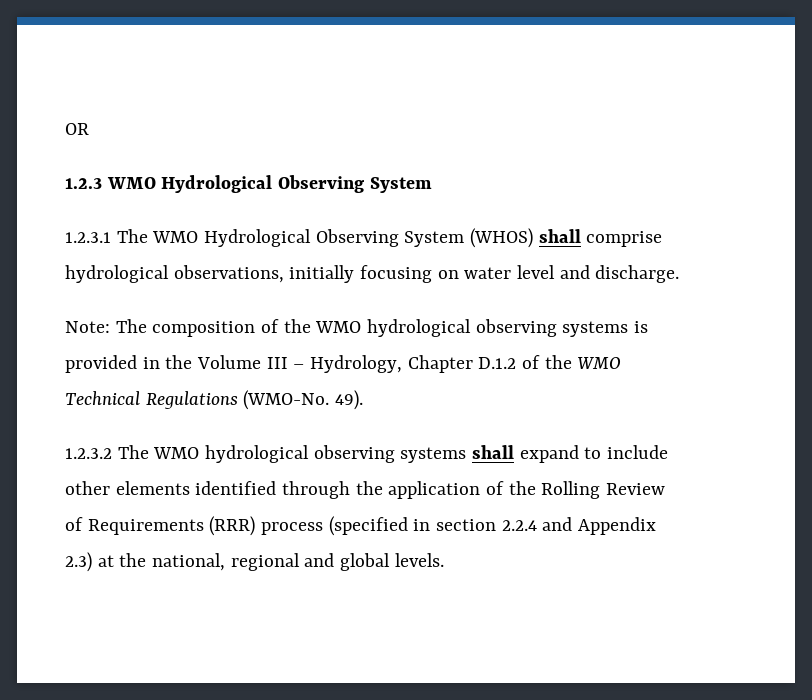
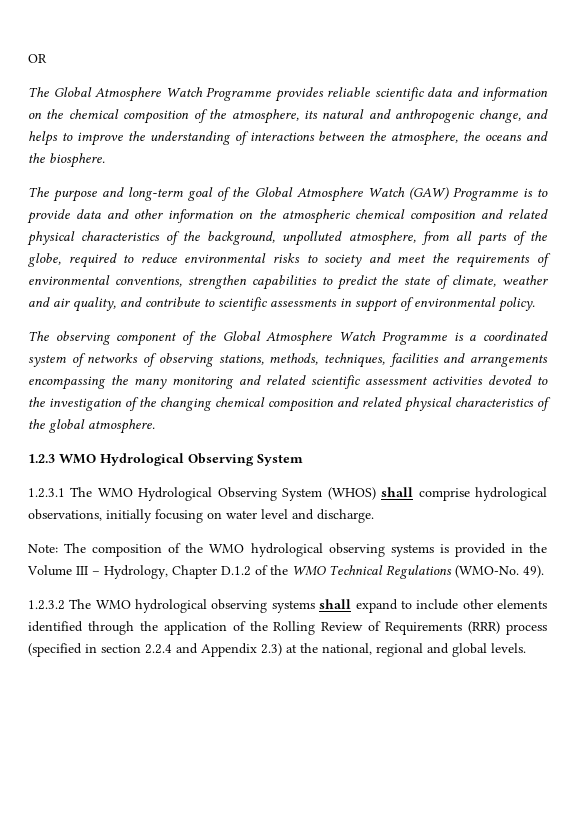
(89, 129) none -> [28,87,548,102] [28,109,549,124] [28,131,549,146] [28,153,105,168] [28,187,548,202] [27,209,548,224] [27,231,547,246] [28,253,551,268] [28,275,548,290] [28,297,535,312] [28,331,548,346] [28,353,548,368] [28,375,548,390] [28,397,551,412] [28,419,155,434] // The Global Atmosphere Watch Programme provides reliable scientific data and information on the chemical composition of the atmosphere, its natural and anthropogenic change, and helps to improve the understanding of interactions between the atmosphere, the oceans and the biosphere. // The purpose and long-term goal of the Global Atmosphere Watch (GAW) Programme is to provide data and other information on the atmospheric chemical composition and related physical characteristics of the background, unpolluted atmosphere, from all parts of the globe, required to reduce environmental risks to society and meet the requirements of environmental conventions, strengthen capabilities to predict the state of climate, weather and air quality, and contribute to scientific assessments in support of environmental policy. // The observing component of the Global Atmosphere Watch Programme is a coordinated system of networks of observing stations, methods, techniques, facilities and arrangements encompassing the many monitoring and related scientific assessment activities devoted to the investigation of the changing chemical composition and related physical characteristics of the global atmosphere.

